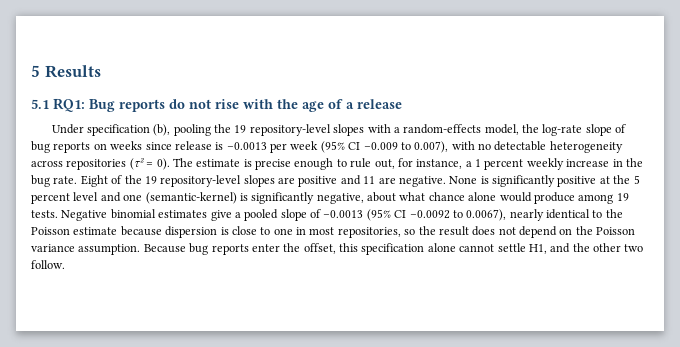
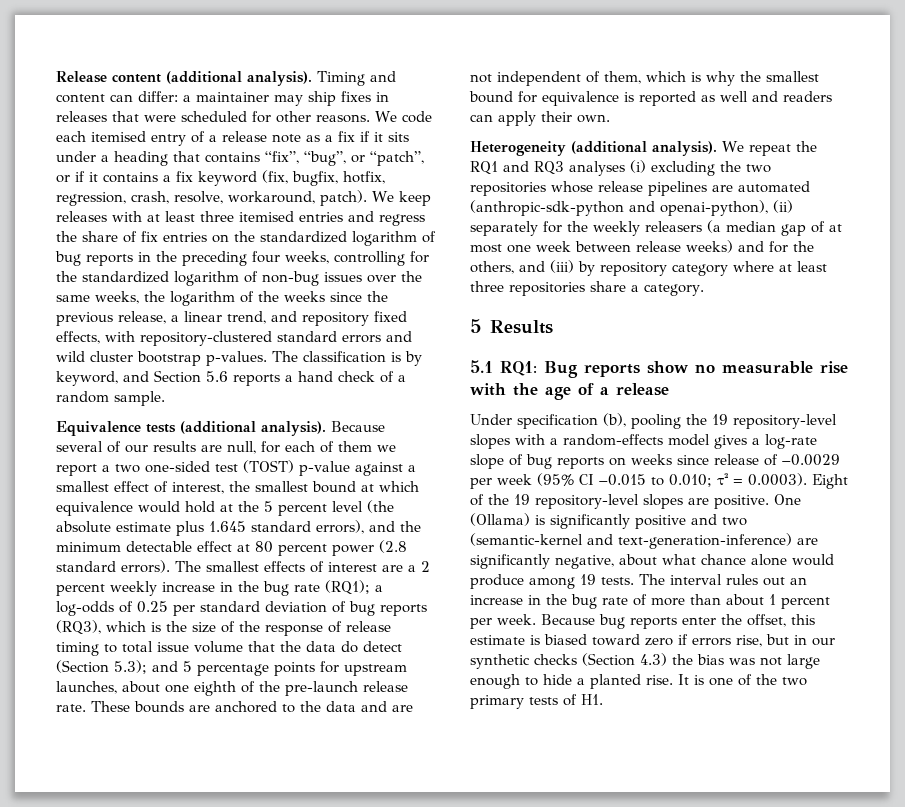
(31, 71) none -> [56,71,396,86] [56,91,389,106] [56,111,432,123] [56,131,409,146] [56,151,424,166] [56,170,385,186] [56,190,431,206] [56,211,425,226] [56,231,436,246] [55,251,429,266] [56,271,422,286] [56,291,388,306] [56,311,407,326] [56,331,412,346] [56,351,422,366] [56,370,406,386] [56,391,165,406] [56,421,385,436] [56,441,396,454] [56,460,416,476] [56,481,419,494] [56,500,394,516] [56,520,421,536] [56,540,407,556] [56,560,430,573] [56,580,383,596] [56,601,427,616] [56,620,391,636] [56,641,402,656] [56,660,407,676] [56,681,408,696] [56,701,413,713] [470,71,819,86] [469,91,832,106] [470,111,610,126] [470,141,817,156] [470,160,771,176] [470,181,810,196] [470,200,793,216] [470,220,842,236] [470,240,814,253] [470,260,827,276] [470,281,704,296] Release content (additional analysis). Timing and content can differ: a maintainer may ship fixes in releases that were scheduled for other reasons. We code each itemised entry of a release note as a fix if it sits under a heading that contains “fix”, “bug”, or “patch”, or if it contains a fix keyword (fix, bugfix, hotfix, regression, crash, resolve, workaround, patch). We keep releases with at least three itemised entries and regress the share of fix entries on the standardized logarithm of bug reports in the preceding four weeks, controlling for the standardized logarithm of non-bug issues over the same weeks, the logarithm of the weeks since the previous release, a linear trend, and repository fixed effects, with repository-clustered standard errors and wild cluster bootstrap p-values. The classification is by keyword, and Section 5.6 reports a hand check of a random sample. // Equivalence tests (additional analysis). Because several of our results are null, for each of them we report a two one-sided test (TOST) p-value against a smallest effect of interest, the smallest bound at which equivalence would hold at the 5 percent level (the absolute estimate plus 1.645 standard errors), and the minimum detectable effect at 80 percent power (2.8 standard errors). The smallest effects of interest are a 2 percent weekly increase in the bug rate (RQ1); a log-odds of 0.25 per standard deviation of bug reports (RQ3), which is the size of the response of release timing to total issue volume that the data do detect (Section 5.3); and 5 percentage points for upstream launches, about one eighth of the pre-launch release rate. These bounds are anchored to the data and are not independent of them, which is why the smallest bound for equivalence is reported as well and readers can apply their own. // Heterogeneity (additional analysis). We repeat the RQ1 and RQ3 analyses (i) excluding the two repositories whose release pipelines are automated (anthropic-sdk-python and openai-python), (ii) separately for the weekly releasers (a median gap of at most one week between release weeks) and for the others, and (iii) by repository category where at least three repositories share a category. //
[169,99,211,109] do not -> [647,361,813,374] show no measurable
[484,124,540,135] model, the -> [668,434,760,449] model gives a
[215,142,267,150] is −0.0013 -> [764,454,840,466] of −0.0029
[363,141,623,153] [31,158,643,170] [31,175,78,187] −0.009 to 0.007), with no detectable heterogeneity across repositories (τ² = 0). The estimate is precise enough to rule out, for instance, a 1 percent weekly increase in the bug rate. -> [599,473,807,487] −0.015 to 0.010; τ² = 0.0003).
[298,175,640,187] [31,192,248,204] positive and 11 are negative. None is significantly positive at the 5 percent level and one (semantic-kernel) is -> [714,494,801,509] [470,513,747,529] [470,533,818,549] positive. One (Ollama) is significantly positive and two (semantic-kernel and text-generation-inference) are
[61,209,623,221] [31,226,636,238] [31,244,141,255] Negative binomial estimates give a pooled slope of −0.0013 (95% CI −0.0092 to 0.0067), nearly identical to the Poisson estimate because dispersion is close to one in most repositories, so the result does not depend on the Poisson variance assumption. -> [639,574,807,586] [470,594,830,609] [470,614,536,629] The interval rules out an increase in the bug rate of more than about 1 percent per week.
[361,243,644,255] [31,260,65,269] specification alone cannot settle H1, and the other two follow. -> [470,634,835,647] [470,653,820,669] [470,674,807,689] [470,694,603,709] estimate is biased toward zero if errors rise, but in our synthetic checks (Section 4.3) the bias was not large enough to hide a planted rise. It is one of the two primary tests of H1.

